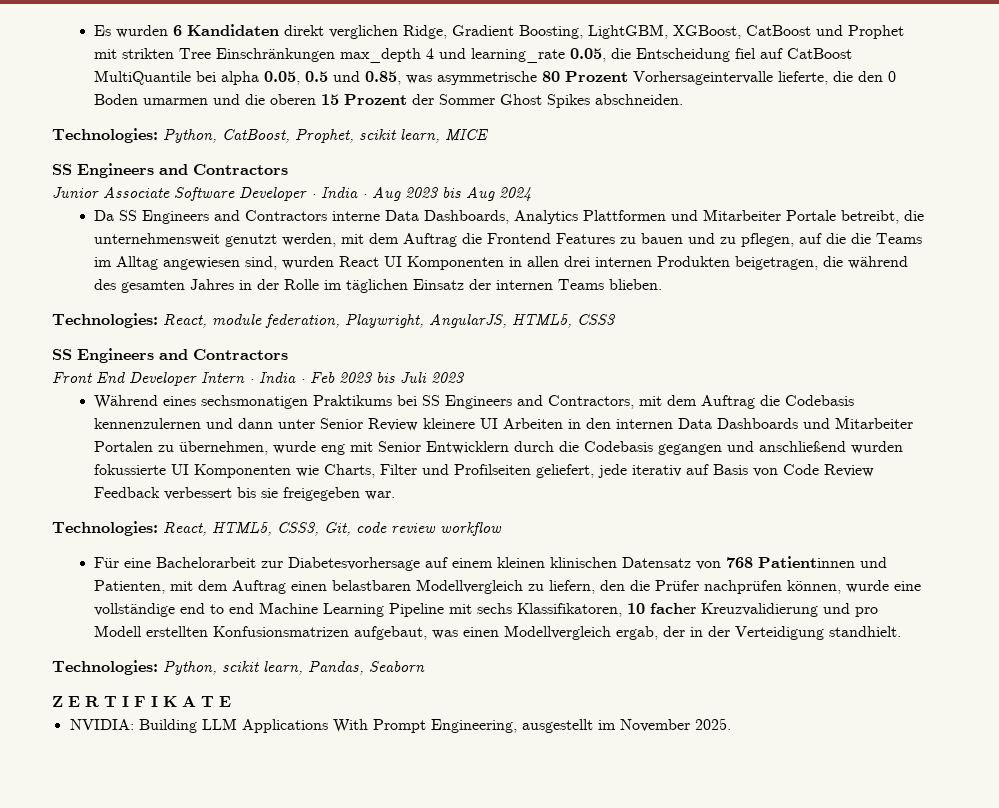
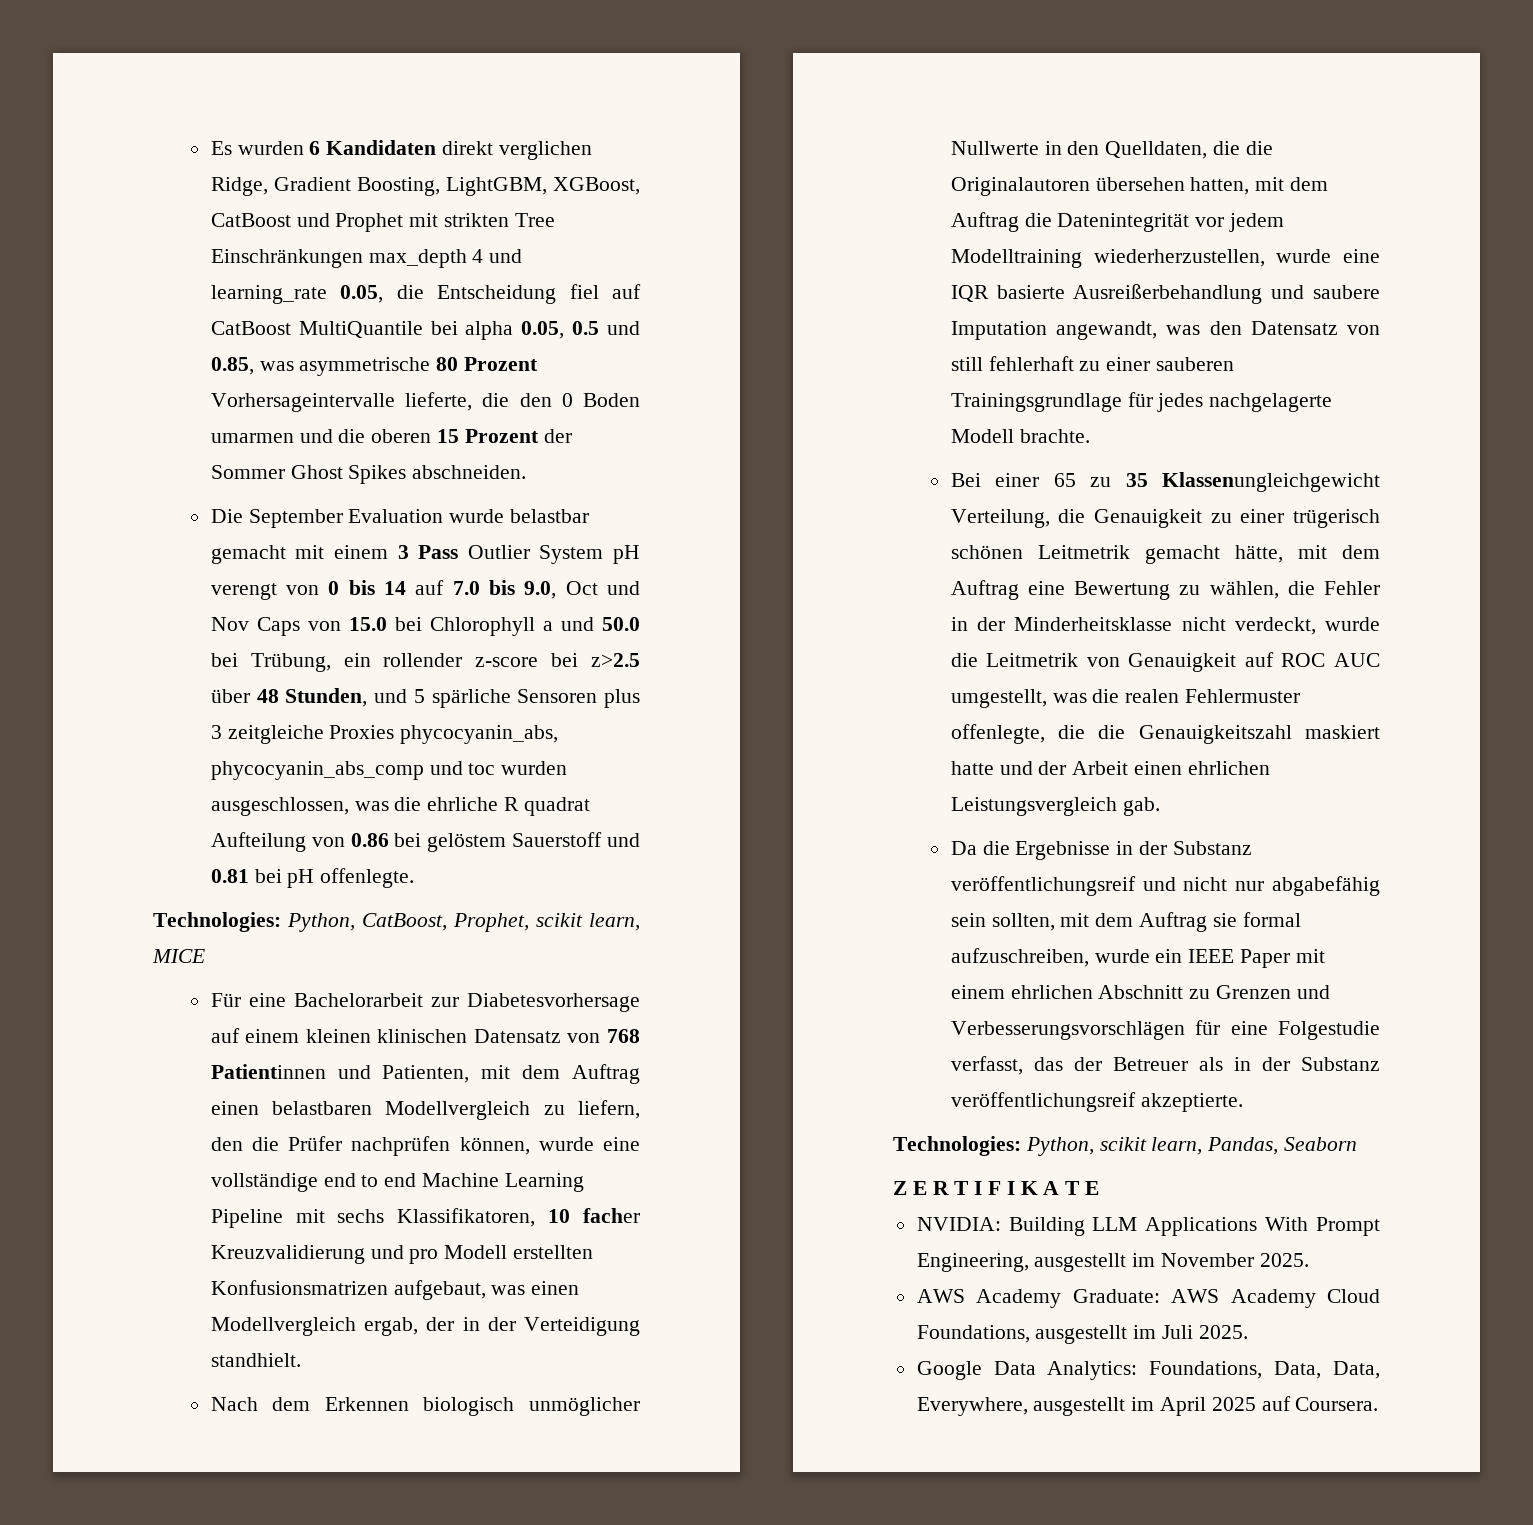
(684, 99) none -> [210,509,590,528] [210,545,640,564] [210,580,640,600] [210,617,641,636] [210,653,640,672] [210,688,640,708] [210,725,559,744] [210,761,568,780] [210,797,590,816] [210,832,640,852] [210,868,415,888] // Die September Evaluation wurde belastbar gemacht mit einem 3 Pass Outlier System pH verengt von 0 bis 14 auf 7.0 bis 9.0, Oct und Nov Caps von 15.0 bei Chlorophyll a und 50.0 bei Trübung, ein rollender z-score bei z>2.5 über 48 Stunden, und 5 spärliche Sensoren plus 3 zeitgleiche Proxies phycocyanin_abs, phycocyanin_abs_comp und toc wurden ausgeschlossen, was die ehrliche R quadrat Aufteilung von 0.86 bei gelöstem Sauerstoff und 0.81 bei pH offenlegte.
[52,163,288,178] [52,186,531,201] [94,209,925,224] [94,233,923,247] [94,256,909,270] [94,279,663,293] [52,313,615,328] [52,348,288,363] [52,372,464,386] [94,395,855,409] [94,417,914,431] [94,441,904,455] [94,464,875,478] [94,487,396,501] [52,521,502,536] // SS Engineers and Contractors // Junior Associate Software Developer · India · Aug 2023 bis Aug 2024 // Da SS Engineers and Contractors interne Data Dashboards, Analytics Plattformen und Mitarbeiter Portale betreibt, die unternehmensweit genutzt werden, mit dem Auftrag die Frontend Features zu bauen und zu pflegen, auf die die Teams im Alltag angewiesen sind, wurden React UI Komponenten in allen drei internen Produkten beigetragen, die während des gesamten Jahres in der Rolle im täglichen Einsatz der internen Teams blieben. // Technologies: React, module federation, Playwright, AngularJS, HTML5, CSS3 // SS Engineers and Contractors // Front End Developer Intern · India · Feb 2023 bis Juli 2023 // Während eines sechsmonatigen Praktikums bei SS Engineers and Contractors, mit dem Auftrag die Codebasis kennenzulernen und dann unter Senior Review kleinere UI Arbeiten in den internen Data Dashboards und Mitarbeiter Portalen zu übernehmen, wurde eng mit Senior Entwicklern durch die Codebasis gegangen und anschließend wurden fokussierte UI Komponenten wie Charts, Filter und Profilseiten geliefert, jede iterativ auf Basis von Code Review Feedback verbessert bis sie freigegeben war. // Technologies: React, HTML5, CSS3, Git, code review workflow -> (205, 956) none
(902, 631) none -> [210,1397,640,1416] [950,141,1273,159] [950,177,1329,196] [950,212,1285,232] [950,249,1380,268] [950,284,1380,304] [950,321,1380,340] [950,356,1235,371] [950,392,1333,412] [950,429,1090,443] [950,472,1380,492] [950,509,1380,528] [950,545,1380,564] [950,580,1380,600] [950,617,1380,635] [950,652,1380,672] [950,689,1301,708] [950,724,1380,744] [950,761,1270,775] [950,797,1160,816] [950,841,1252,860] [950,876,1380,896] [950,912,1301,932] [950,948,1325,968] [950,985,1330,999] [950,1020,1380,1040] [950,1056,1380,1075] [950,1092,1243,1112] // Nach dem Erkennen biologisch unmöglicher Nullwerte in den Quelldaten, die die Originalautoren übersehen hatten, mit dem Auftrag die Datenintegrität vor jedem Modelltraining wiederherzustellen, wurde eine IQR basierte Ausreißerbehandlung und saubere Imputation angewandt, was den Datensatz von still fehlerhaft zu einer sauberen Trainingsgrundlage für jedes nachgelagerte Modell brachte. // Bei einer 65 zu 35 Klassenungleichgewicht Verteilung, die Genauigkeit zu einer trügerisch schönen Leitmetrik gemacht hätte, mit dem Auftrag eine Bewertung zu wählen, die Fehler in der Minderheitsklasse nicht verdeckt, wurde die Leitmetrik von Genauigkeit auf ROC AUC umgestellt, was die realen Fehlermuster offenlegte, die die Genauigkeitszahl maskiert hatte und der Arbeit einen ehrlichen Leistungsvergleich gab. // Da die Ergebnisse in der Substanz veröffentlichungsreif und nicht nur abgabefähig sein sollten, mit dem Auftrag sie formal aufzuschreiben, wurde ein IEEE Paper mit einem ehrlichen Abschnitt zu Grenzen und Verbesserungsvorschlägen für eine Folgestudie verfasst, das der Betreuer als in der Substanz veröffentlichungsreif akzeptierte.
(731, 724) none -> [916,1289,1380,1308] [916,1325,1248,1344] [916,1361,1380,1380] [916,1396,1379,1416] // AWS Academy Graduate: AWS Academy Cloud Foundations, ausgestellt im Juli 2025. // Google Data Analytics: Foundations, Data, Data, Everywhere, ausgestellt im April 2025 auf Coursera.

